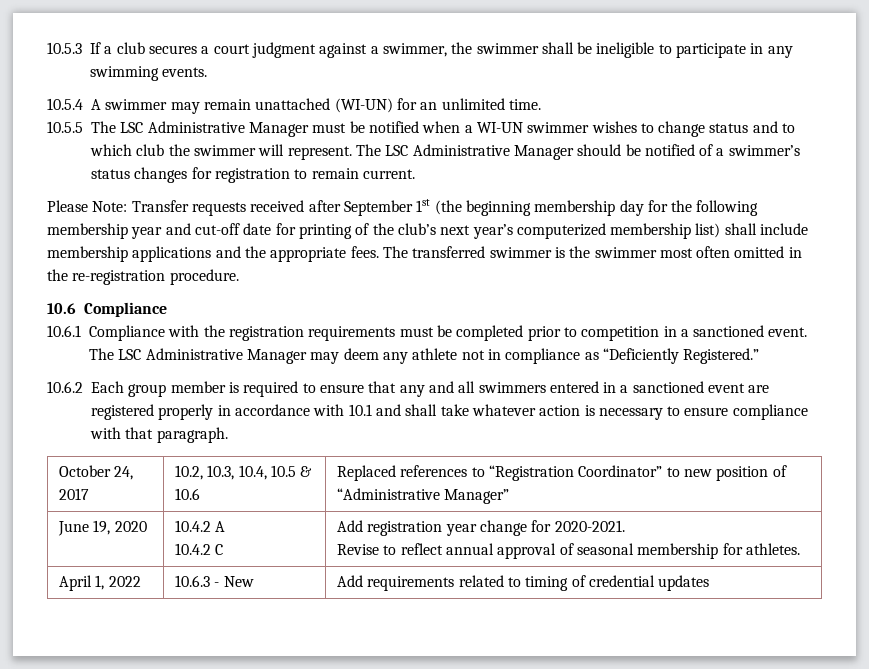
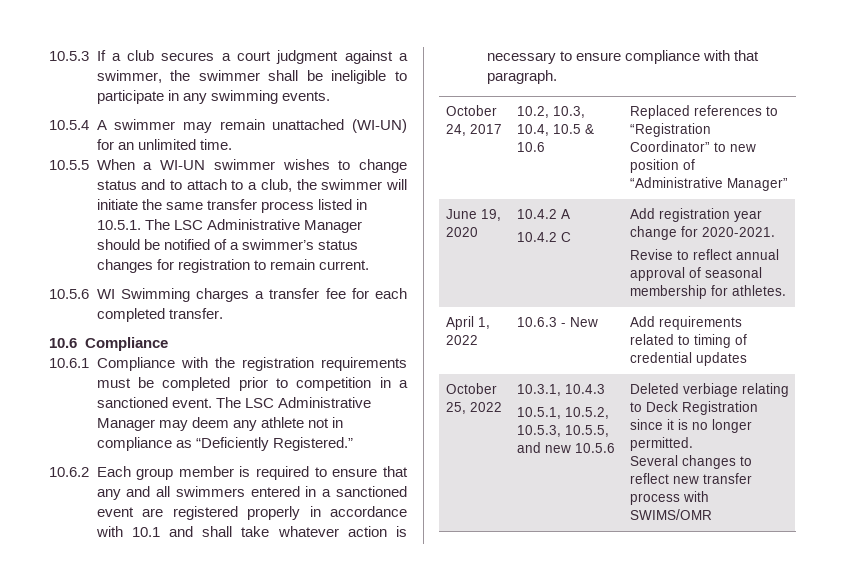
[91,121,461,137] The LSC Administrative Manager must be notified when -> [96,159,135,170] When
[90,144,352,160] which club the swimmer will represent. -> [186,179,408,192] [96,199,367,213] [96,220,141,230] attach to a club, the swimmer will initiate the same transfer process listed in 10.5.1.
[47,199,759,216] [47,223,809,239] [47,246,802,262] [47,269,239,285] Please Note: Transfer requests received after September 1st (the beginning membership day for the following membership year and cut-off date for printing of the club’s next year’s computerized membership list) shall include membership applications and the appropriate fees. The transferred swimmer is the swimmer most often omitted in the re-registration procedure. -> [49,288,408,302] [96,308,223,322] 10.5.6 WI Swimming charges a transfer fee for each completed transfer.
(710, 583) none -> [445,383,497,394] [445,402,502,414] [516,384,605,396] [516,407,609,419] [516,425,609,437] [516,442,615,453] [629,383,789,397] [629,401,758,415] [629,419,752,433] [629,437,693,451] [629,455,752,469] [629,473,752,484] [629,491,709,505] [629,509,712,520] // October 25, 2022 | 10.3.1, 10.4.3 // 10.5.1, 10.5.2, 10.5.3, 10.5.5, and new 10.5.6 | Deleted verbiage relating to Deck Registration since it is no longer permitted. // Several changes to reflect new transfer process with SWIMS/OMR

